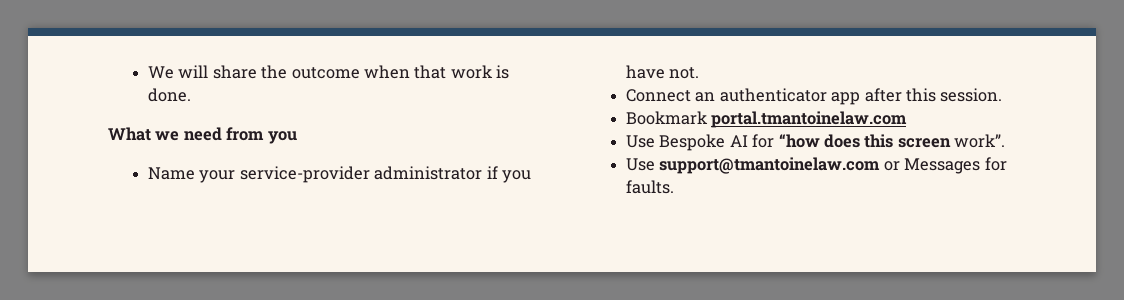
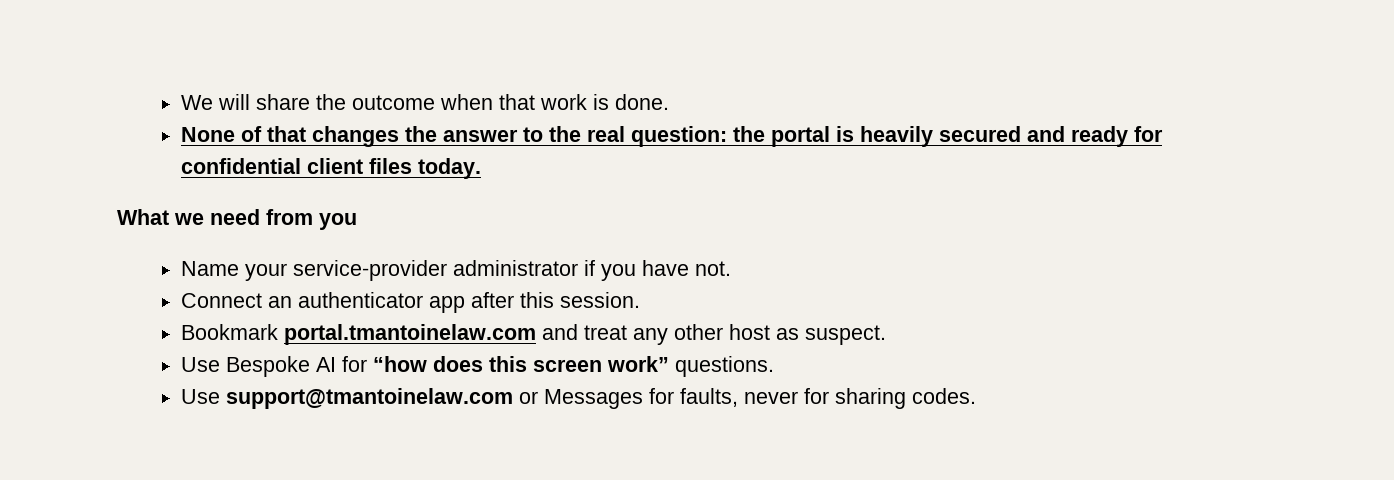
(191, 95) none -> [181,126,1164,147] [181,158,482,179] // None of that changes the answer to the real question: the portal is heavily secured and ready for confidential client files today.
(908, 119) none -> [542,324,887,345] and treat any other host as suspect.
[954,134,1006,148] work”. -> [607,356,775,377] work” questions.
[625,180,674,194] faults. -> [680,388,977,409] faults, never for sharing codes.

